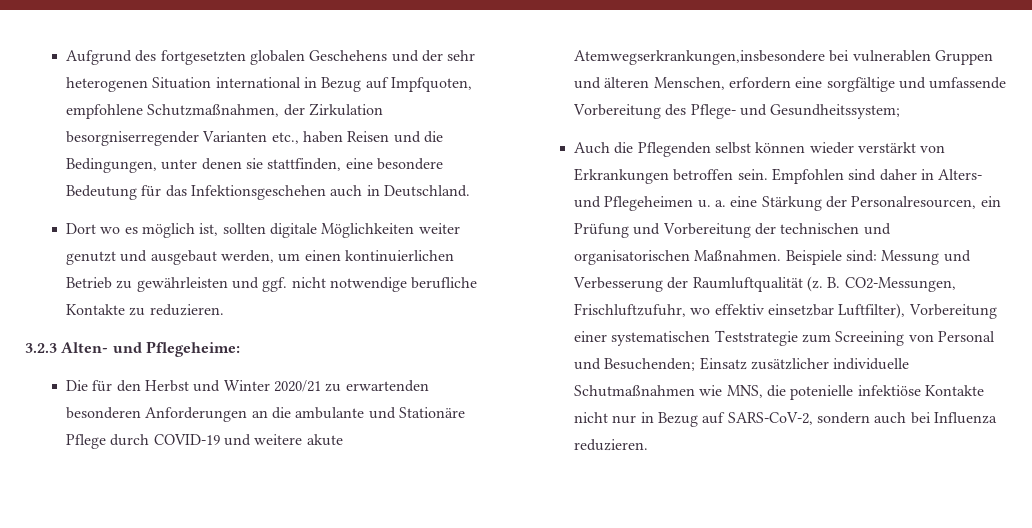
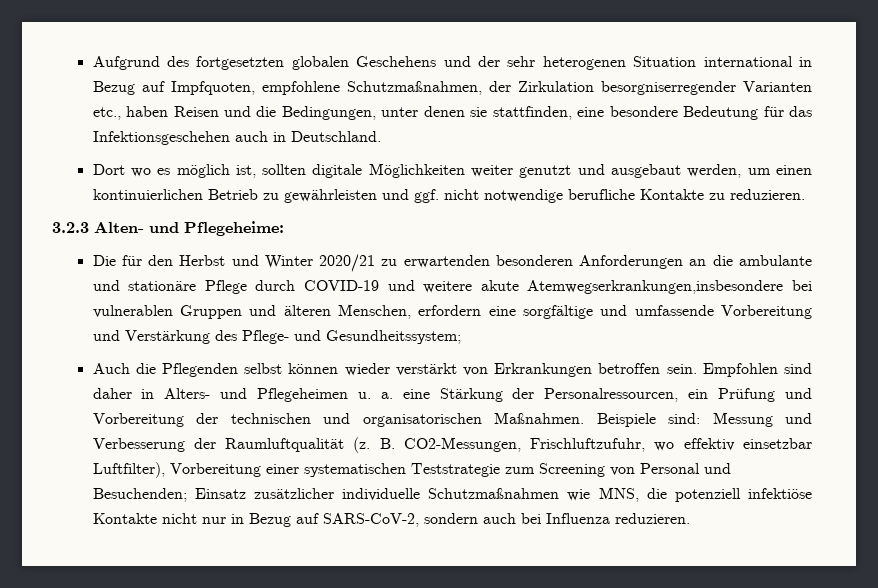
[399,407,466,418] Stationäre -> [128,281,197,291] stationäre
(662, 111) none -> [92,330,210,344] und Verstärkung
[851,196,977,209] Personalresourcen, -> [544,388,679,402] Personalressourcen,
[835,331,905,346] Screeining -> [538,463,605,477] Screening
[574,385,696,397] Schutmaßnahmen -> [428,488,560,499] Schutzmaßnahmen
[790,385,854,400] potenielle -> [674,488,741,502] potenziell

